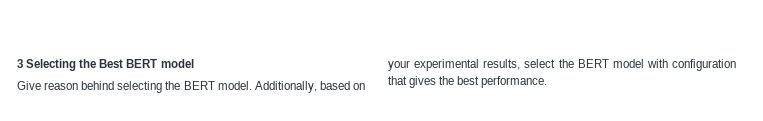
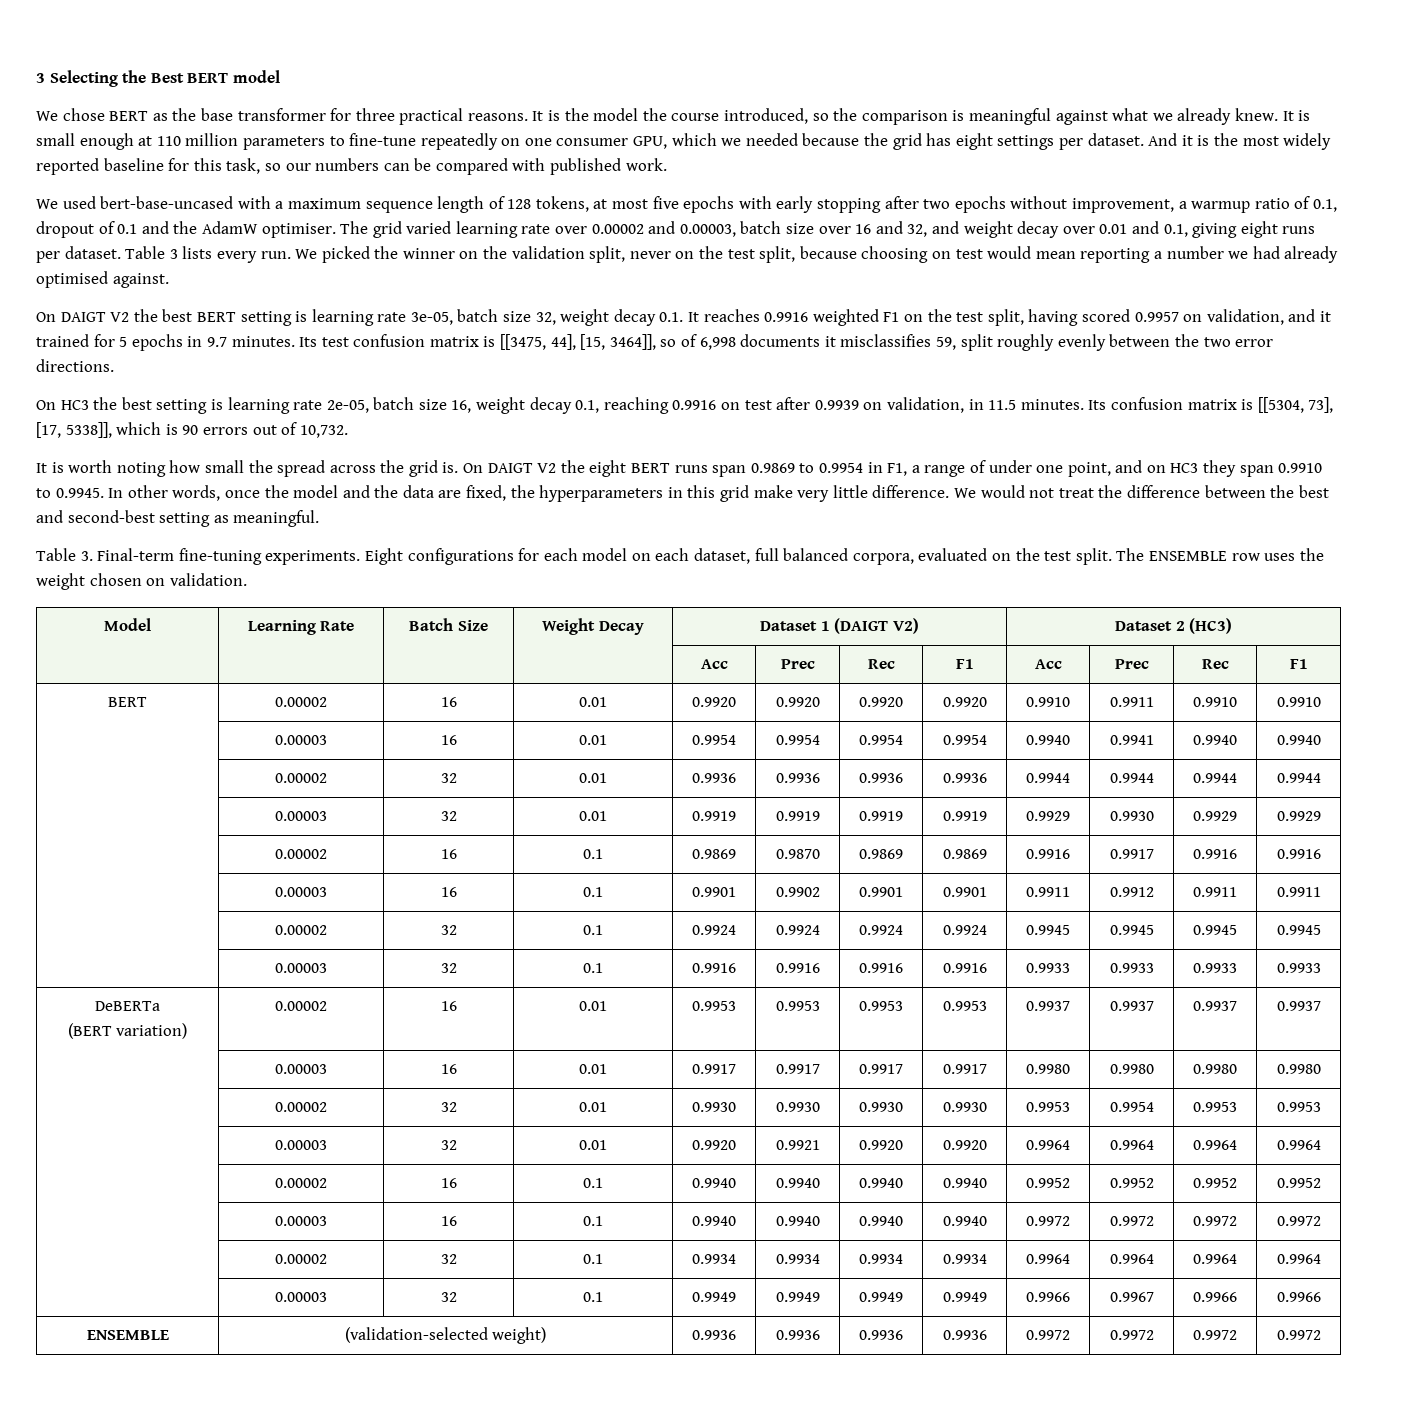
[17,81,365,93] [388,59,736,71] [388,76,548,88] Give reason behind selecting the BERT model. Additionally, based on your experimental results, select the BERT model with configuration that gives the best performance. -> [36,108,1311,125] [36,133,1332,150] [36,158,667,175] [36,196,1337,213] [36,221,1316,238] [36,246,1339,263] [36,271,169,288] [36,309,1331,326] [36,334,1274,351] [36,359,114,372] [36,397,1334,414] [36,422,348,438] [36,460,1323,477] [36,485,1329,502] [36,510,320,527] [36,548,1324,565] [36,573,247,590] [104,618,151,631] [247,620,355,635] [409,618,488,631] [542,618,644,635] [760,618,919,634] [1114,618,1233,634] [700,659,728,669] [780,659,815,669] [867,659,895,669] [955,659,974,669] [1034,659,1062,669] [1114,659,1149,669] [1201,659,1229,669] [1289,659,1308,669] [108,697,147,707] [275,697,327,707] [440,697,457,707] [579,697,607,707] [692,697,736,707] [775,697,820,707] [859,697,903,707] [942,697,987,707] [1026,697,1070,707] [1109,697,1154,707] [1193,697,1237,707] [1276,697,1321,707] [275,735,327,745] [440,735,457,745] [579,735,607,745] [692,735,736,745] [775,735,820,745] [859,735,903,745] [942,735,987,745] [1026,735,1070,745] [1109,735,1154,745] [1193,735,1237,745] [1276,735,1321,745] [275,773,327,783] [440,773,457,783] [579,773,607,783] [692,773,736,783] [775,773,820,783] [859,773,903,783] [942,773,987,783] [1026,773,1070,783] [1109,773,1154,783] [1193,773,1237,783] [1276,773,1321,783] [275,811,327,821] [440,811,457,821] [579,811,607,821] [692,811,736,821] [775,811,820,821] [859,811,903,821] [942,811,987,821] [1026,811,1070,821] [1109,811,1154,821] [1193,811,1237,821] [1276,811,1321,821] [275,849,327,859] [440,849,457,859] [583,849,603,859] [692,849,736,859] [775,849,820,859] [859,849,903,859] [942,849,987,859] [1026,849,1070,859] [1109,849,1154,859] [1193,849,1237,859] [1276,849,1321,859] [275,887,327,897] [440,887,457,897] [583,887,603,897] [692,887,736,897] [775,887,820,897] [859,887,903,897] [942,887,987,897] [1026,887,1070,897] [1109,887,1154,897] [1193,887,1237,897] [1276,887,1321,897] [275,925,327,935] [440,925,457,935] [583,925,603,935] [692,925,736,935] [775,925,820,935] [859,925,903,935] [942,925,987,935] [1026,925,1070,935] [1109,925,1154,935] [1193,925,1237,935] [1276,925,1321,935] [275,963,327,973] [440,963,457,973] [583,963,603,973] [692,963,736,973] [775,963,820,973] [859,963,903,973] [942,963,987,973] [1026,963,1070,973] [1109,963,1154,973] [1193,963,1237,973] [1276,963,1321,973] [95,1001,160,1011] [67,1023,188,1039] [275,1001,327,1011] [440,1001,457,1011] [579,1001,607,1011] [692,1001,736,1011] [775,1001,820,1011] [859,1001,903,1011] [942,1001,987,1011] [1026,1001,1070,1011] [1109,1001,1154,1011] [1193,1001,1237,1011] [1276,1001,1321,1011] [275,1064,327,1074] [440,1064,457,1074] [579,1064,607,1074] [692,1064,736,1074] [775,1064,820,1074] [859,1064,903,1074] [942,1064,987,1074] [1026,1064,1070,1074] [1109,1064,1154,1074] [1193,1064,1237,1074] [1276,1064,1321,1074] [275,1102,327,1112] [440,1102,457,1112] [579,1102,607,1112] [692,1102,736,1112] [775,1102,820,1112] [859,1102,903,1112] [942,1102,987,1112] [1026,1102,1070,1112] [1109,1102,1154,1112] [1193,1102,1237,1112] [1276,1102,1321,1112] [275,1140,327,1150] [440,1140,457,1150] [579,1140,607,1150] [692,1140,736,1150] [775,1140,820,1150] [859,1140,903,1150] [942,1140,987,1150] [1026,1140,1070,1150] [1109,1140,1154,1150] [1193,1140,1237,1150] [1276,1140,1321,1150] [275,1178,327,1188] [440,1178,457,1188] [583,1178,603,1188] [692,1178,736,1188] [775,1178,820,1188] [859,1178,903,1188] [942,1178,987,1188] [1026,1178,1070,1188] [1109,1178,1154,1188] [1193,1178,1237,1188] [1276,1178,1321,1188] [275,1216,327,1226] [440,1216,457,1226] [583,1216,603,1226] [692,1216,736,1226] [775,1216,820,1226] [859,1216,903,1226] [942,1216,987,1226] [1026,1216,1070,1226] [1109,1216,1154,1226] [1193,1216,1237,1226] [1276,1216,1321,1226] [275,1254,327,1264] [440,1254,457,1264] [583,1254,603,1264] [692,1254,736,1264] [775,1254,820,1264] [859,1254,903,1264] [942,1254,987,1264] [1026,1254,1070,1264] [1109,1254,1154,1264] [1193,1254,1237,1264] [1276,1254,1321,1264] [275,1292,327,1302] [440,1292,457,1302] [583,1292,603,1302] [692,1292,736,1302] [775,1292,820,1302] [859,1292,903,1302] [942,1292,987,1302] [1026,1292,1070,1302] [1109,1292,1154,1302] [1193,1292,1237,1302] [1276,1292,1321,1302] [86,1330,169,1340] [344,1327,547,1344] [692,1330,736,1340] [775,1330,820,1340] [859,1330,903,1340] [942,1330,987,1340] [1026,1330,1070,1340] [1109,1330,1154,1340] [1193,1330,1237,1340] [1276,1330,1321,1340] We chose BERT as the base transformer for three practical reasons. It is the model the course introduced, so the comparison is meaningful against what we already knew. It is small enough at 110 million parameters to fine-tune repeatedly on one consumer GPU, which we needed because the grid has eight settings per dataset. And it is the most widely reported baseline for this task, so our numbers can be compared with published work. // We used bert-base-uncased with a maximum sequence length of 128 tokens, at most five epochs with early stopping after two epochs without improvement, a warmup ratio of 0.1, dropout of 0.1 and the AdamW optimiser. The grid varied learning rate over 0.00002 and 0.00003, batch size over 16 and 32, and weight decay over 0.01 and 0.1, giving eight runs per dataset. Table 3 lists every run. We picked the winner on the validation split, never on the test split, because choosing on test would mean reporting a number we had already optimised against. // On DAIGT V2 the best BERT setting is learning rate 3e-05, batch size 32, weight decay 0.1. It reaches 0.9916 weighted F1 on the test split, having scored 0.9957 on validation, and it trained for 5 epochs in 9.7 minutes. Its test confusion matrix is [[3475, 44], [15, 3464]], so of 6,998 documents it misclassifies 59, split roughly evenly between the two error directions. // On HC3 the best setting is learning rate 2e-05, batch size 16, weight decay 0.1, reaching 0.9916 on test after 0.9939 on validation, in 11.5 minutes. Its confusion matrix is [[5304, 73], [17, 5338]], which is 90 errors out of 10,732. // It is worth noting how small the spread across the grid is. On DAIGT V2 the eight BERT runs span 0.9869 to 0.9954 in F1, a range of under one point, and on HC3 they span 0.9910 to 0.9945. In other words, once the model and the data are fixed, the hyperparameters in this grid make very little difference. We would not treat the difference between the best and second-best setting as meaningful. // Table 3. Final-term fine-tuning experiments. Eight configurations for each model on each dataset, full balanced corpora, evaluated on the test split. The ENSEMBLE row uses the weight chosen on validation. // Model | Learning Rate | Batch Size | Weight Decay | Dataset 1 (DAIGT V2) | Dataset 2 (HC3) // | | | | Acc | Prec | Rec | F1 | Acc | Prec | Rec | F1 // BERT | 0.00002 | 16 | 0.01 | 0.9920 | 0.9920 | 0.9920 | 0.9920 | 0.9910 | 0.9911 | 0.9910 | 0.9910 // | 0.00003 | 16 | 0.01 | 0.9954 | 0.9954 | 0.9954 | 0.9954 | 0.9940 | 0.9941 | 0.9940 | 0.9940 // | 0.00002 | 32 | 0.01 | 0.9936 | 0.9936 | 0.9936 | 0.9936 | 0.9944 | 0.9944 | 0.9944 | 0.9944 // | 0.00003 | 32 | 0.01 | 0.9919 | 0.9919 | 0.9919 | 0.9919 | 0.9929 | 0.9930 | 0.9929 | 0.9929 // | 0.00002 | 16 | 0.1 | 0.9869 | 0.9870 | 0.9869 | 0.9869 | 0.9916 | 0.9917 | 0.9916 | 0.9916 // | 0.00003 | 16 | 0.1 | 0.9901 | 0.9902 | 0.9901 | 0.9901 | 0.9911 | 0.9912 | 0.9911 | 0.9911 // | 0.00002 | 32 | 0.1 | 0.9924 | 0.9924 | 0.9924 | 0.9924 | 0.9945 | 0.9945 | 0.9945 | 0.9945 // | 0.00003 | 32 | 0.1 | 0.9916 | 0.9916 | 0.9916 | 0.9916 | 0.9933 | 0.9933 | 0.9933 | 0.9933 // DeBERTa // (BERT variation) | 0.00002 | 16 | 0.01 | 0.9953 | 0.9953 | 0.9953 | 0.9953 | 0.9937 | 0.9937 | 0.9937 | 0.9937 // | 0.00003 | 16 | 0.01 | 0.9917 | 0.9917 | 0.9917 | 0.9917 | 0.9980 | 0.9980 | 0.9980 | 0.9980 // | 0.00002 | 32 | 0.01 | 0.9930 | 0.9930 | 0.9930 | 0.9930 | 0.9953 | 0.9954 | 0.9953 | 0.9953 // | 0.00003 | 32 | 0.01 | 0.9920 | 0.9921 | 0.9920 | 0.9920 | 0.9964 | 0.9964 | 0.9964 | 0.9964 // | 0.00002 | 16 | 0.1 | 0.9940 | 0.9940 | 0.9940 | 0.9940 | 0.9952 | 0.9952 | 0.9952 | 0.9952 // | 0.00003 | 16 | 0.1 | 0.9940 | 0.9940 | 0.9940 | 0.9940 | 0.9972 | 0.9972 | 0.9972 | 0.9972 // | 0.00002 | 32 | 0.1 | 0.9934 | 0.9934 | 0.9934 | 0.9934 | 0.9964 | 0.9964 | 0.9964 | 0.9964 // | 0.00003 | 32 | 0.1 | 0.9949 | 0.9949 | 0.9949 | 0.9949 | 0.9966 | 0.9967 | 0.9966 | 0.9966 // ENSEMBLE | (validation-selected weight) | 0.9936 | 0.9936 | 0.9936 | 0.9936 | 0.9972 | 0.9972 | 0.9972 | 0.9972

